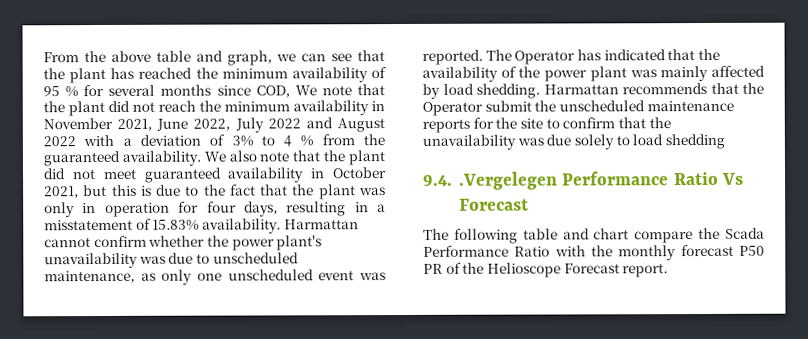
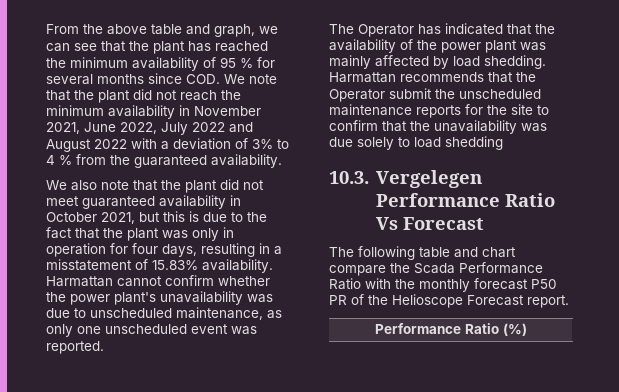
[255,85,290,98] COD, -> [186,74,220,84] COD.
(201, 158) none -> (282, 161) //
(483, 57) none -> (104, 347) //
[423,171,558,190] 9.4. .Vergelegen -> [329,170,482,188] 10.3. Vergelegen
(669, 270) none -> [375,323,527,336] // Performance Ratio (%)

